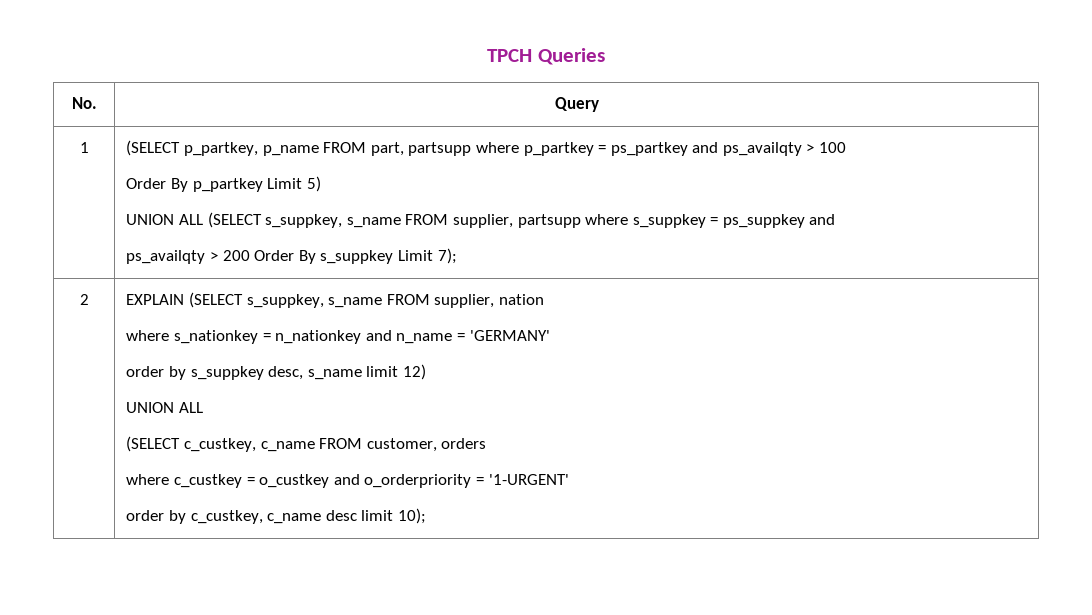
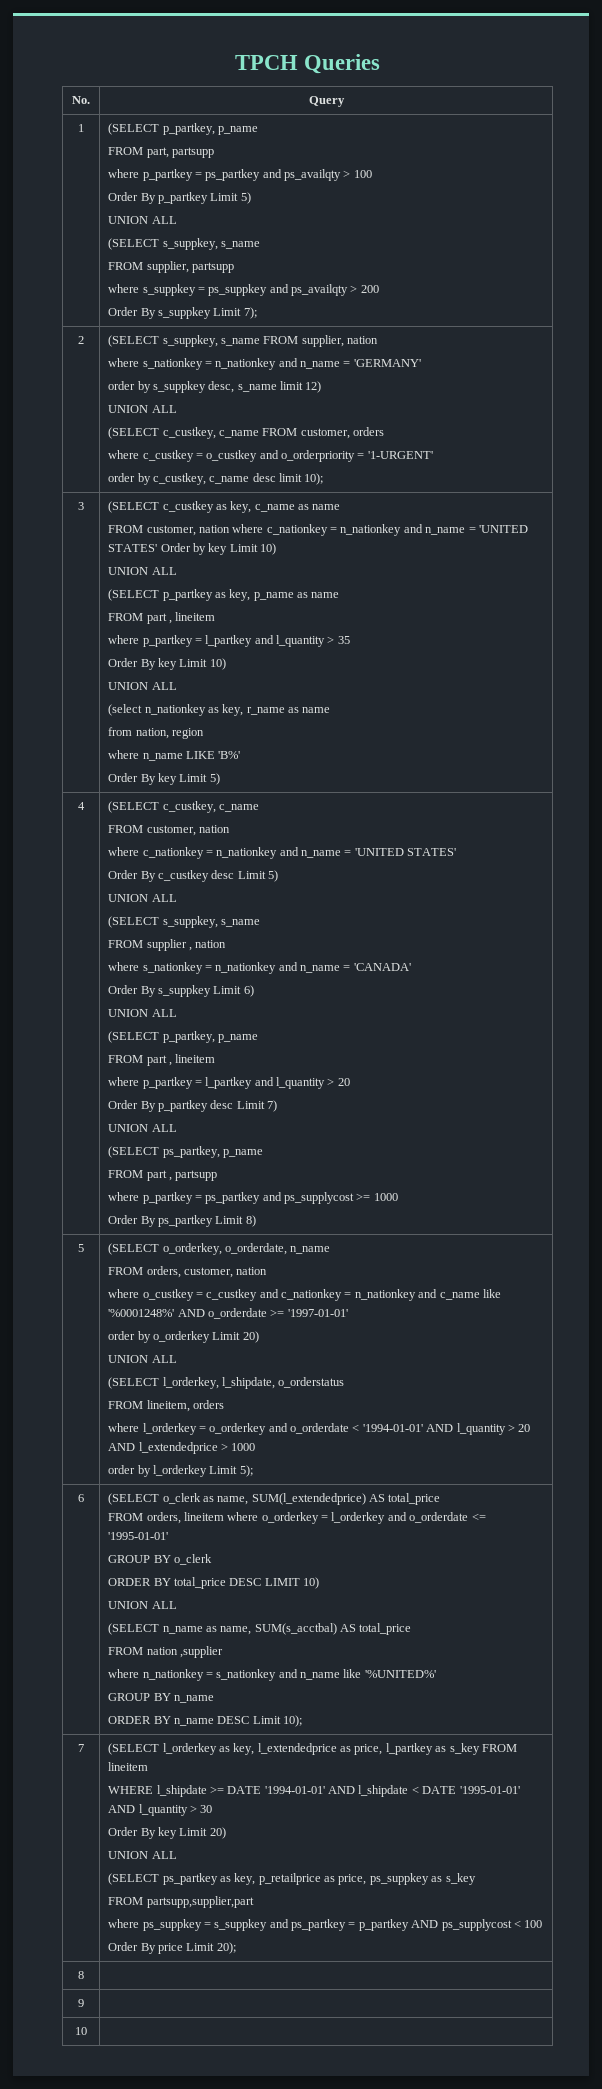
(319, 150) none -> (258, 130) //
(472, 149) none -> (214, 152) //
[207,212,401,228] (SELECT s_suppkey, s_name -> [108,238,260,250] // (SELECT s_suppkey, s_name //
(581, 221) none -> (234, 267) //
(836, 219) // -> (289, 288) none
(250, 255) none -> (379, 289) //
[126,294,185,305] EXPLAIN -> (84, 340) none
(426, 516) none -> [78,502,84,510] [108,501,341,513] [108,524,528,536] [108,543,277,555] [108,567,177,575] [108,589,340,601] [108,612,216,624] [108,635,350,647] [108,658,226,670] [108,682,177,690] [108,704,331,716] [108,727,204,739] [108,750,241,761] [108,773,220,785] [78,802,85,810] [108,801,259,813] [108,825,230,836] [108,847,457,859] [108,870,279,882] [108,894,177,902] [108,916,260,928] [108,939,227,951] [108,962,411,974] [108,985,254,997] [108,1009,177,1017] [108,1031,258,1043] [108,1054,216,1066] [108,1077,350,1089] [108,1100,278,1112] [108,1124,177,1132] [108,1146,263,1158] [108,1170,218,1181] [108,1192,398,1204] [108,1215,256,1227] [78,1244,84,1252] [108,1243,331,1255] [108,1266,268,1278] [108,1289,501,1301] [108,1308,348,1319] [108,1331,259,1343] [108,1355,177,1363] [108,1377,345,1389] [108,1400,224,1412] [108,1423,531,1435] [108,1442,256,1454] [108,1465,253,1477] [78,1494,84,1502] [108,1493,441,1505] [108,1512,486,1524] [108,1532,169,1540] [108,1554,212,1565] [108,1577,320,1589] [108,1601,177,1609] [108,1623,412,1635] [108,1646,223,1658] [108,1669,436,1681] [108,1693,214,1703] [108,1715,303,1727] [78,1744,84,1752] [108,1743,517,1755] [108,1762,149,1771] [108,1785,520,1797] [108,1804,213,1816] [108,1827,226,1839] [108,1851,177,1859] [108,1873,476,1885] [108,1896,254,1908] [108,1919,543,1931] [108,1942,236,1954] [78,1971,84,1979] [78,1999,84,2007] [75,2027,87,2035] // 3 | (SELECT c_custkey as key, c_name as name // FROM customer, nation where c_nationkey = n_nationkey and n_name = 'UNITED STATES' Order by key Limit 10) // UNION ALL // (SELECT p_partkey as key, p_name as name // FROM part , lineitem // where p_partkey = l_partkey and l_quantity > 35 // Order By key Limit 10) // UNION ALL // (select n_nationkey as key, r_name as name // from nation, region // where n_name LIKE 'B%' // Order By key Limit 5) // 4 | (SELECT c_custkey, c_name // FROM customer, nation // where c_nationkey = n_nationkey and n_name = 'UNITED STATES' // Order By c_custkey desc Limit 5) // UNION ALL // (SELECT s_suppkey, s_name // FROM supplier , nation // where s_nationkey = n_nationkey and n_name = 'CANADA' // Order By s_suppkey Limit 6) // UNION ALL // (SELECT p_partkey, p_name // FROM part , lineitem // where p_partkey = l_partkey and l_quantity > 20 // Order By p_partkey desc Limit 7) // UNION ALL // (SELECT ps_partkey, p_name // FROM part , partsupp // where p_partkey = ps_partkey and ps_supplycost >= 1000 // Order By ps_partkey Limit 8) // 5 | (SELECT o_orderkey, o_orderdate, n_name // FROM orders, customer, nation // where o_custkey = c_custkey and c_nationkey = n_nationkey and c_name like '%0001248%' AND o_orderdate >= '1997-01-01' // order by o_orderkey Limit 20) // UNION ALL // (SELECT l_orderkey, l_shipdate, o_orderstatus // FROM lineitem, orders // where l_orderkey = o_orderkey and o_orderdate < '1994-01-01' AND l_quantity > 20 AND l_extendedprice > 1000 // order by l_orderkey Limit 5); // 6 | (SELECT o_clerk as name, SUM(l_extendedprice) AS total_price // FROM orders, lineitem where o_orderkey = l_orderkey and o_orderdate <= '1995-01-01' // GROUP BY o_clerk // ORDER BY total_price DESC LIMIT 10) // UNION ALL // (SELECT n_name as name, SUM(s_acctbal) AS total_price // FROM nation ,supplier // where n_nationkey = s_nationkey and n_name like '%UNITED%' // GROUP BY n_name // ORDER BY n_name DESC Limit 10); // 7 | (SELECT l_orderkey as key, l_extendedprice as price, l_partkey as s_key FROM lineitem // WHERE l_shipdate >= DATE '1994-01-01' AND l_shipdate < DATE '1995-01-01' AND l_quantity > 30 // Order By key Limit 20) // UNION ALL // (SELECT ps_partkey as key, p_retailprice as price, ps_suppkey as s_key // FROM partsupp,supplier,part // where ps_suppkey = s_suppkey and ps_partkey = p_partkey AND ps_supplycost < 100 // Order By price Limit 20); // 8 | // 9 | // 10 |

